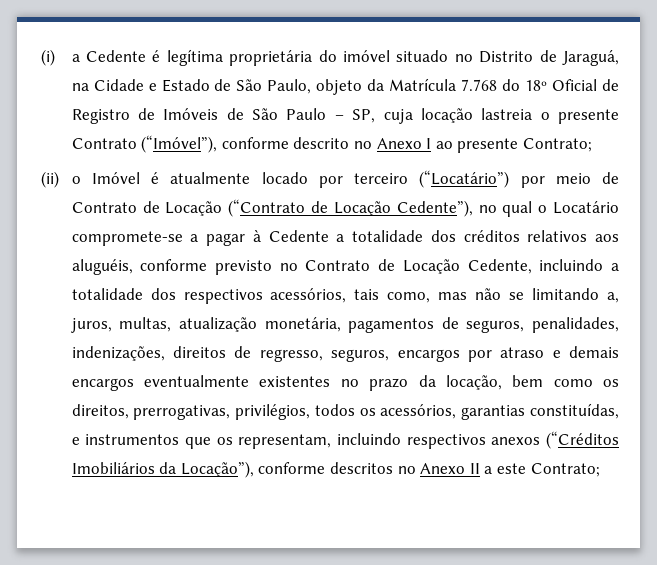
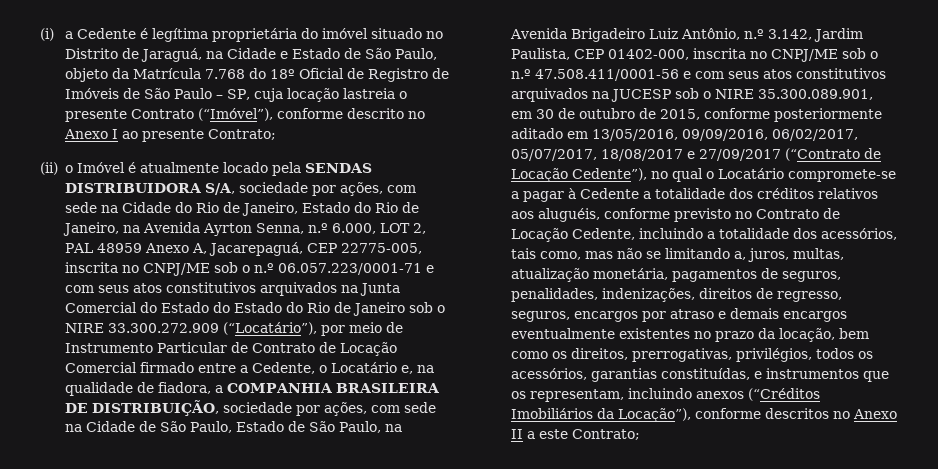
[318,170,619,188] [71,201,223,216] por terceiro (“Locatário”) por meio de Contrato de Locação -> [272,162,373,176] [65,182,417,196] [65,202,420,216] [63,222,427,236] [65,242,423,256] [65,262,435,276] [65,282,401,296] [65,302,446,316] [65,322,404,336] [65,342,398,356] [65,362,435,374] [65,382,441,396] [65,400,437,416] [65,421,403,433] [510,28,864,42] [511,48,879,62] [511,68,887,81] [511,88,874,102] [511,108,883,122] [511,128,859,141] [511,149,782,161] pela SENDAS DISTRIBUIDORA S/A, sociedade por ações, com sede na Cidade do Rio de Janeiro, Estado do Rio de Janeiro, na Avenida Ayrton Senna, n.º 6.000, LOT 2, PAL 48959 Anexo A, Jacarepaguá, CEP 22775-005, inscrita no CNPJ/ME sob o n.º 06.057.223/0001-71 e com seus atos constitutivos arquivados na Junta Comercial do Estado do Estado do Rio de Janeiro sob o NIRE 33.300.272.909 (“Locatário”), por meio de Instrumento Particular de Contrato de Locação Comercial firmado entre a Cedente, o Locatário e, na qualidade de fiadora, a COMPANHIA BRASILEIRA DE DISTRIBUIÇÃO, sociedade por ações, com sede na Cidade de São Paulo, Estado de São Paulo, na Avenida Brigadeiro Luiz Antônio, n.º 3.142, Jardim Paulista, CEP 01402-000, inscrita no CNPJ/ME sob o n.º 47.508.411/0001-56 e com seus atos constitutivos arquivados na JUCESP sob o NIRE 35.300.089.901, em 30 de outubro de 2015, conforme posteriormente aditado em 13/05/2016, 09/09/2016, 06/02/2017, 05/07/2017, 18/08/2017 e 27/09/2017
[183,289,263,304] respectivos -> (818, 233) none
[406,434,486,449] respectivos -> (693, 393) none

